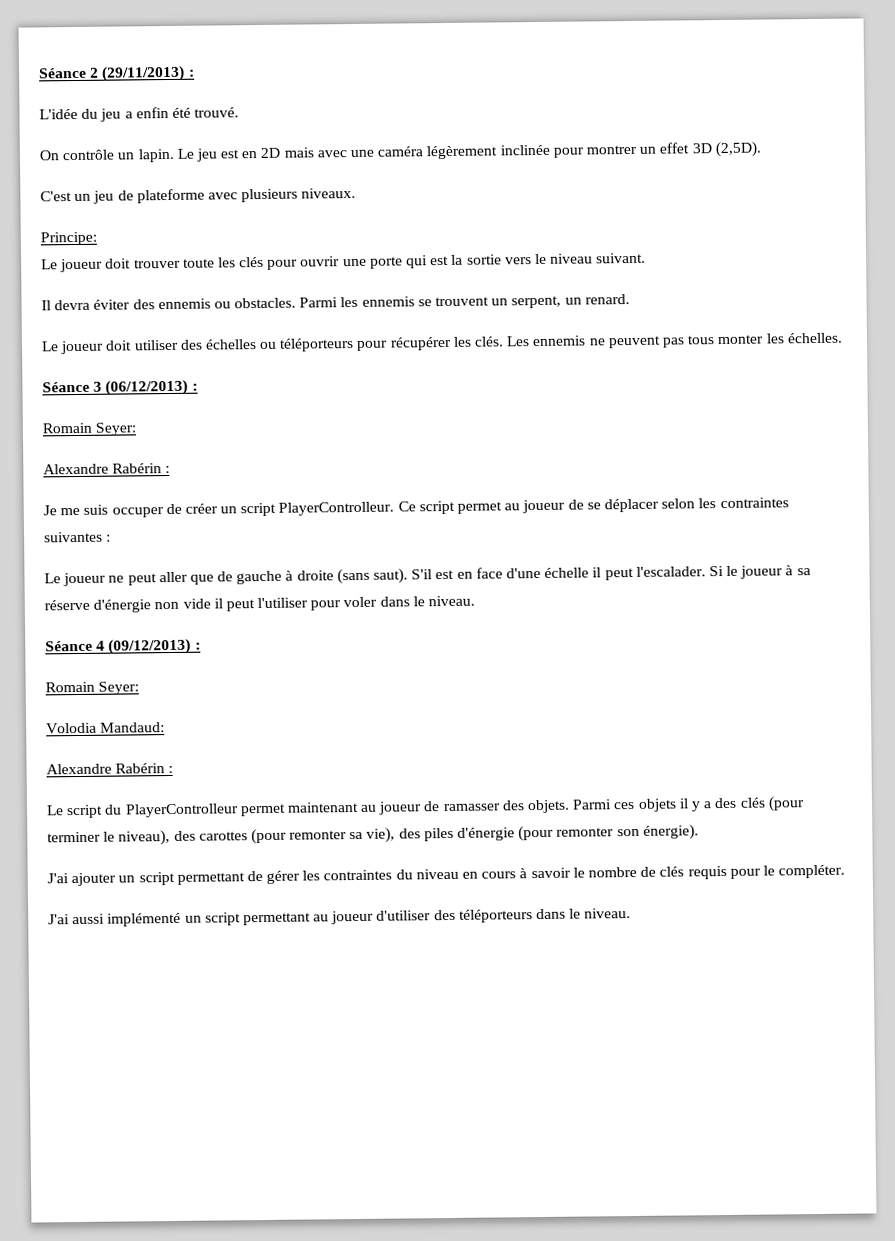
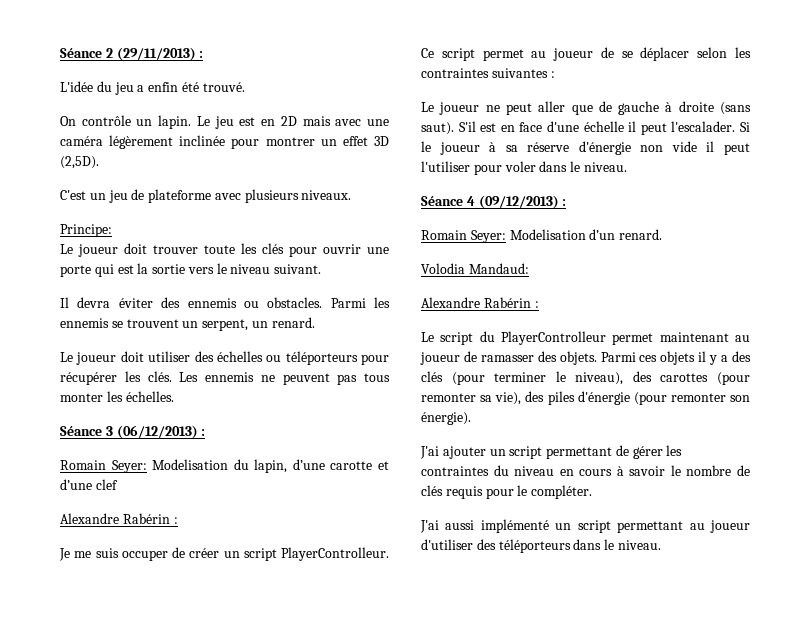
(137, 429) none -> [152,459,389,473] [60,479,118,490] Modelisation du lapin, d’une carotte et d’une clef
(140, 688) none -> [509,229,663,240] Modelisation d’un renard.

